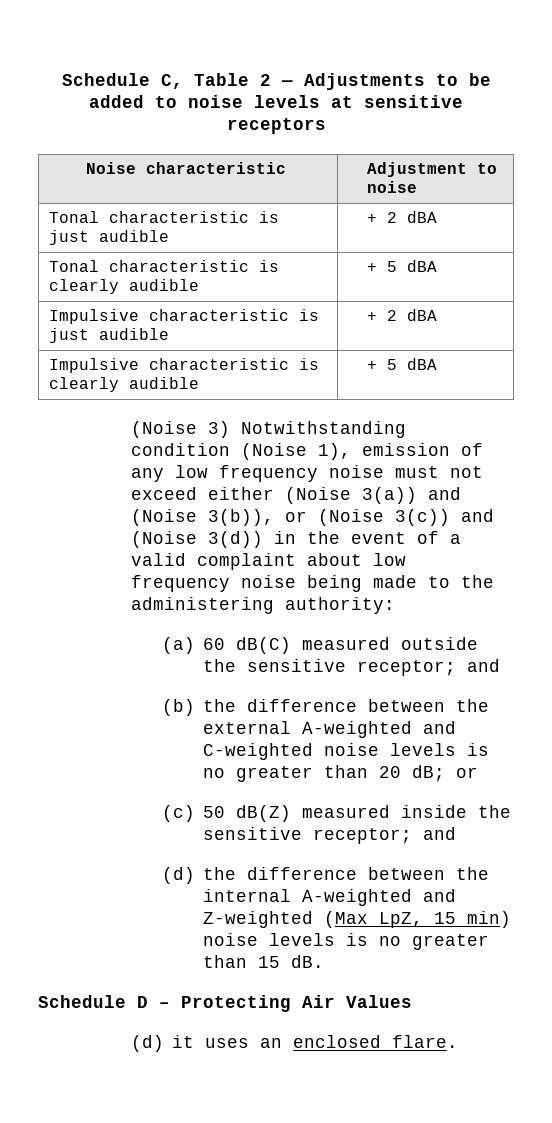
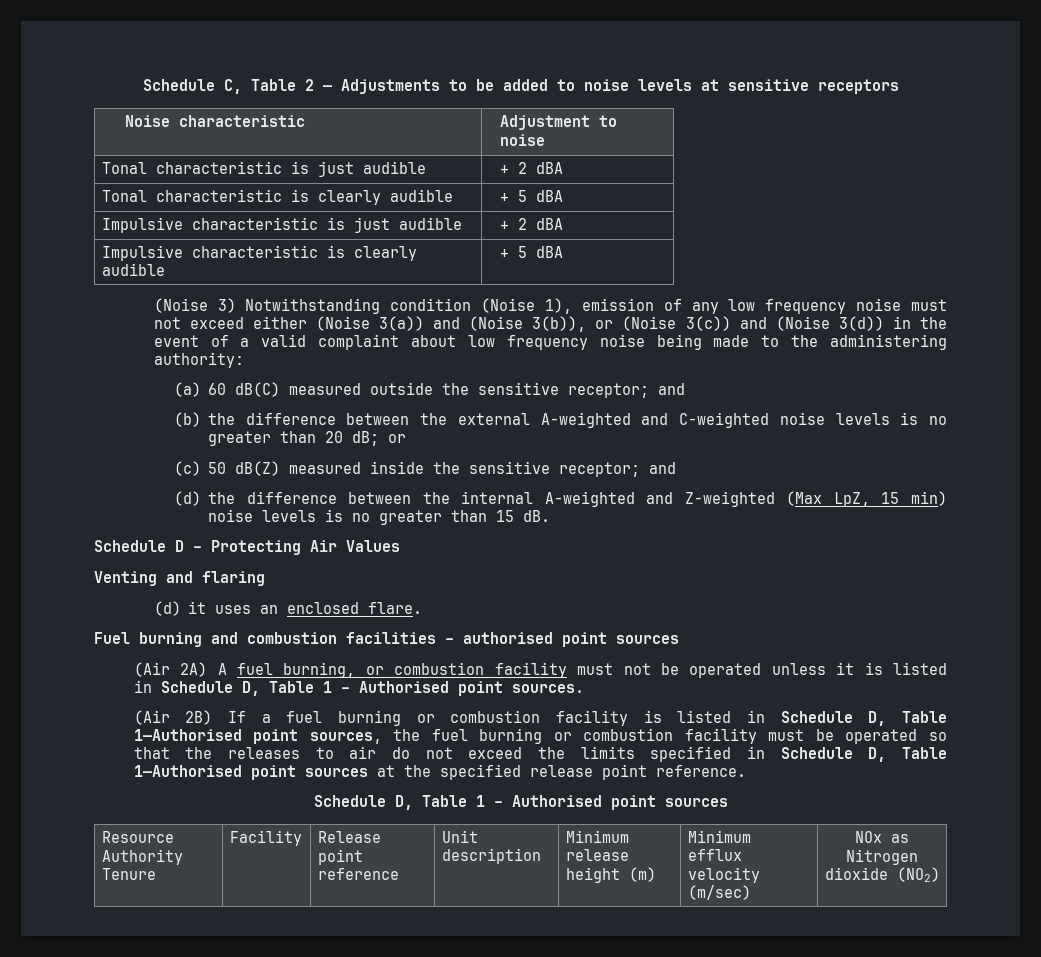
(412, 1001) none -> [94,571,265,586] // Venting and flaring
(459, 1041) none -> [94,632,679,647] [133,662,948,678] [133,680,584,696] [133,710,947,726] [133,728,947,744] [133,746,947,762] [133,764,746,780] [313,795,728,810] [101,831,174,843] [101,849,183,865] [101,868,156,880] [229,830,302,846] [317,831,381,843] [317,849,363,865] [317,868,399,880] [441,830,478,843] [441,848,541,864] [565,830,629,843] [565,849,629,861] [565,867,656,883] [687,830,751,843] [687,849,742,861] [687,867,760,883] [687,885,751,900] [855,831,909,843] [846,849,918,865] [824,867,940,882] // Fuel burning and combustion facilities – authorised point sources // (Air 2A) A fuel burning, or combustion facility must not be operated unless it is listed in Schedule D, Table 1 – Authorised point sources. // (Air 2B) If a fuel burning or combustion facility is listed in Schedule D, Table 1—Authorised point sources, the fuel burning or combustion facility must be operated so that the releases to air do not exceed the limits specified in Schedule D, Table 1—Authorised point sources at the specified release point reference. // Schedule D, Table 1 – Authorised point sources // Resource Authority Tenure | Facility | Release point reference | Unit description | Minimum release height (m) | Minimum efflux velocity (m/sec) | NOx as Nitrogen dioxide (NO2)

